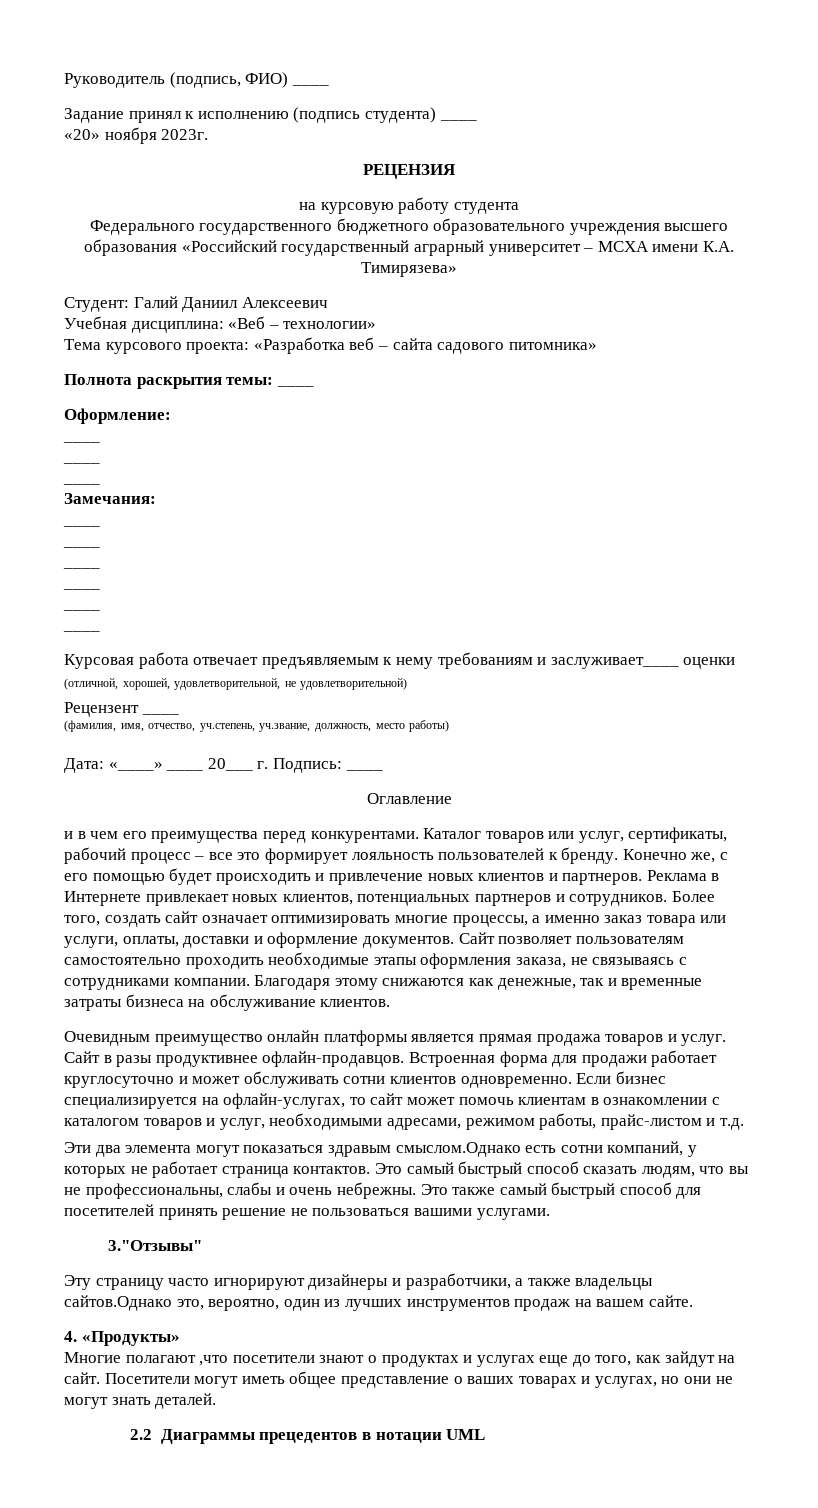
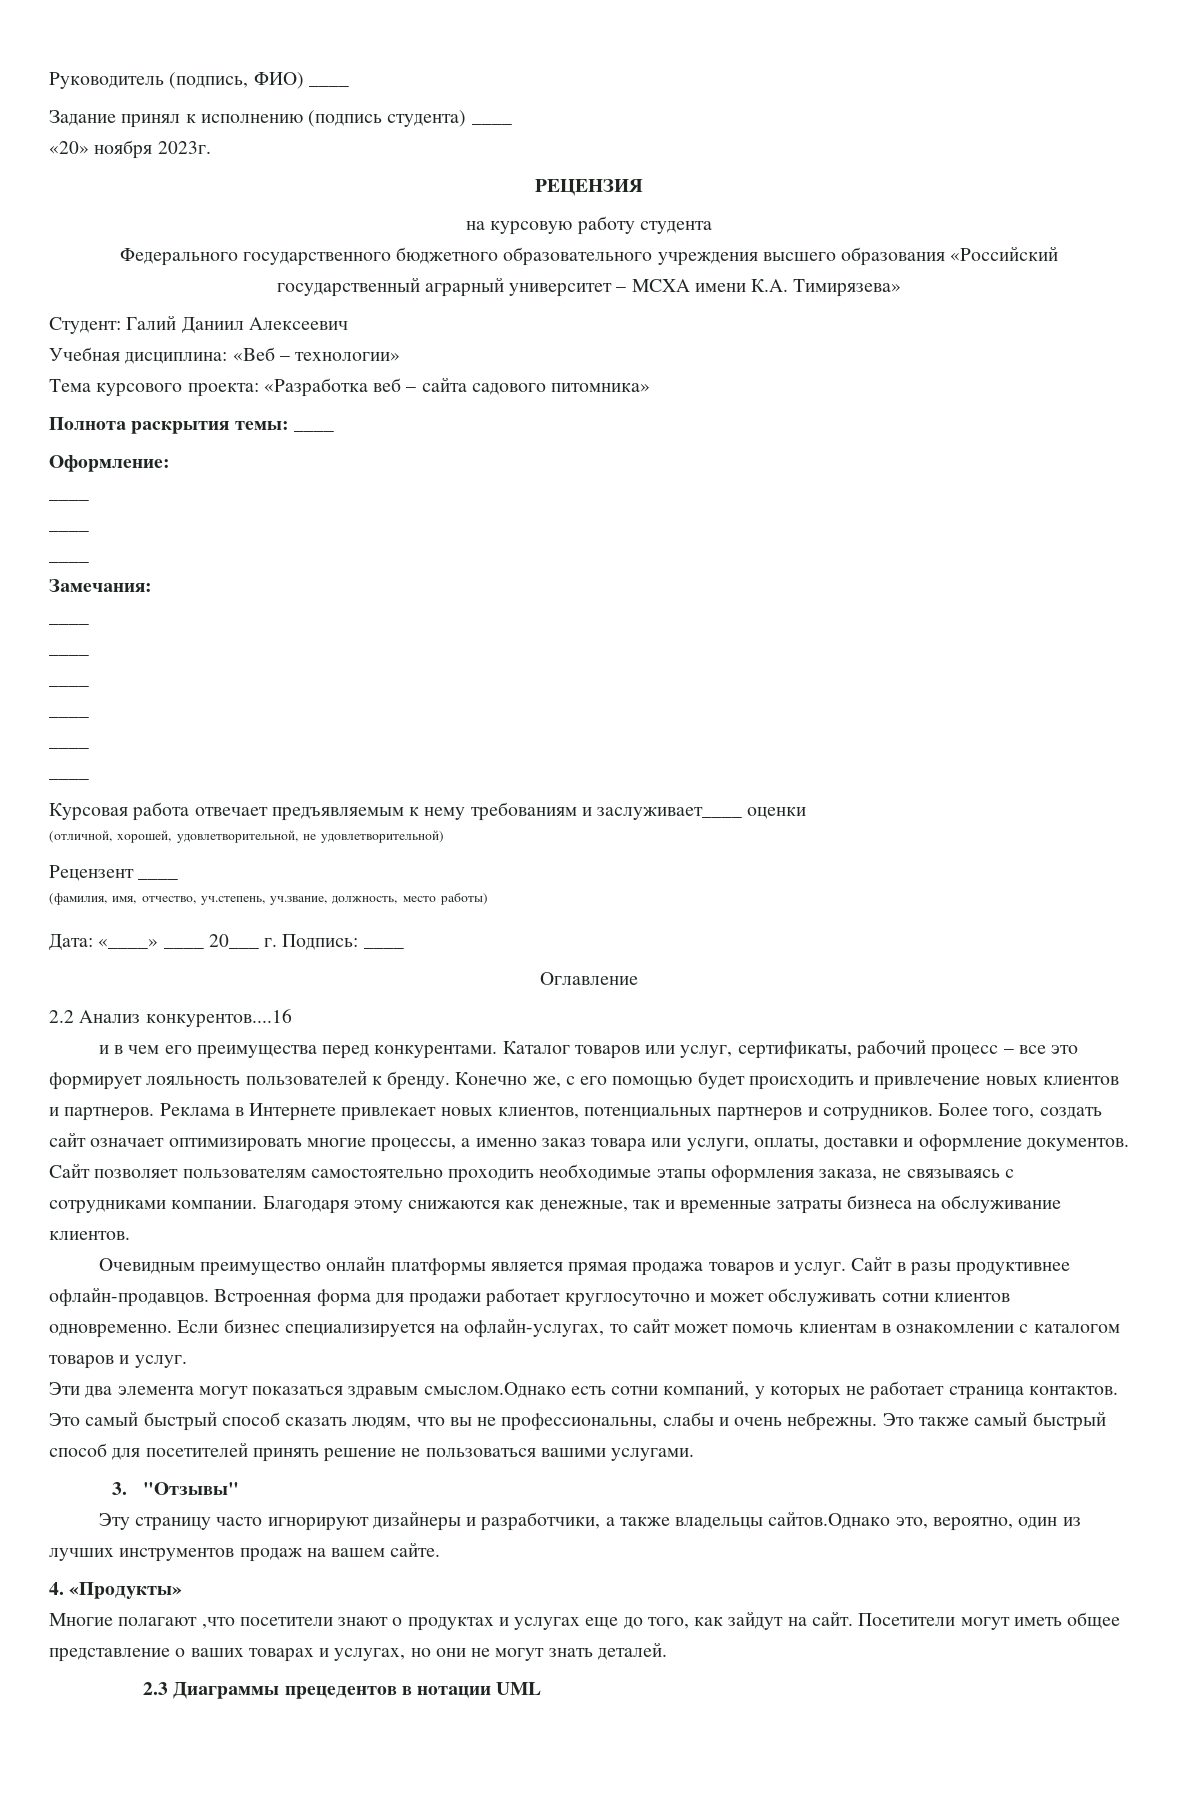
(452, 798) none -> [49,1009,292,1028] // 2.2 Анализ конкурентов....16
[219,1113,744,1130] услуг, необходимыми адресами, режимом работы, прайс-листом и т.д. -> [134,1355,187,1368] услуг.
[108,1240,203,1251] 3."Отзывы" -> [111,1482,240,1495] 3. "Отзывы"
[130,1429,153,1440] 2.2 -> [143,1682,169,1695] 2.3

